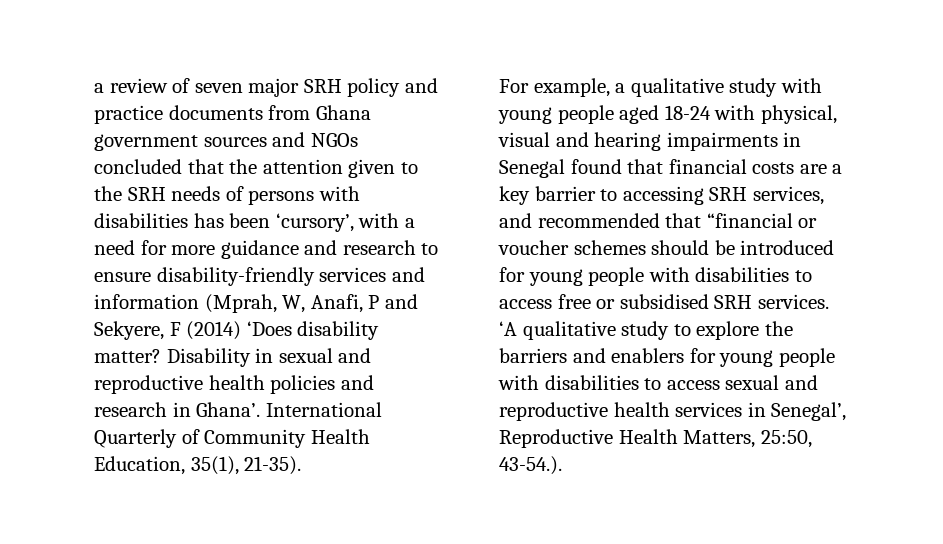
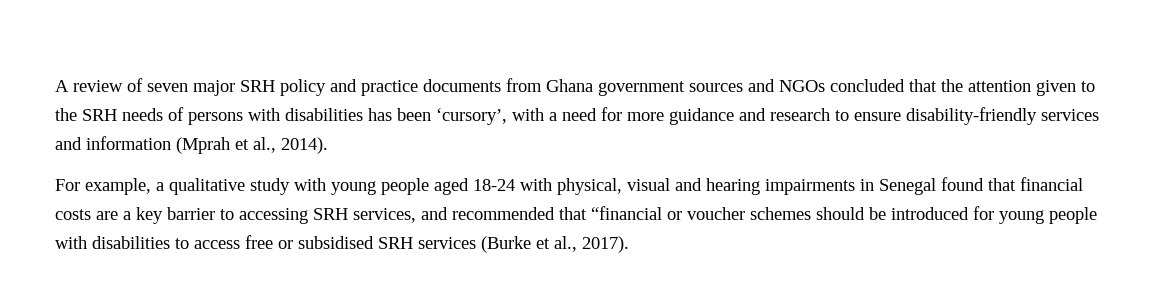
[94,83,104,93] a -> [55,80,69,92] A
[204,294,418,313] [94,321,380,340] [94,348,372,367] [94,375,374,394] [94,402,382,417] [94,429,370,448] [94,456,302,475] (Mprah, W, Anafi, P and Sekyere, F (2014) ‘Does disability matter? Disability in sexual and reproductive health policies and research in Ghana’. International Quarterly of Community Health Education, 35(1), 21-35). -> [176,137,328,154] (Mprah et al., 2014).
[757,294,829,309] [499,321,793,340] [499,348,835,367] [498,375,818,390] [499,402,847,421] [499,429,812,448] [499,456,562,475] services. ‘A qualitative study to explore the barriers and enablers for young people with disabilities to access sexual and reproductive health services in Senegal’, Reproductive Health Matters, 25:50, 43-54.). -> [418,236,629,253] services (Burke et al., 2017).

